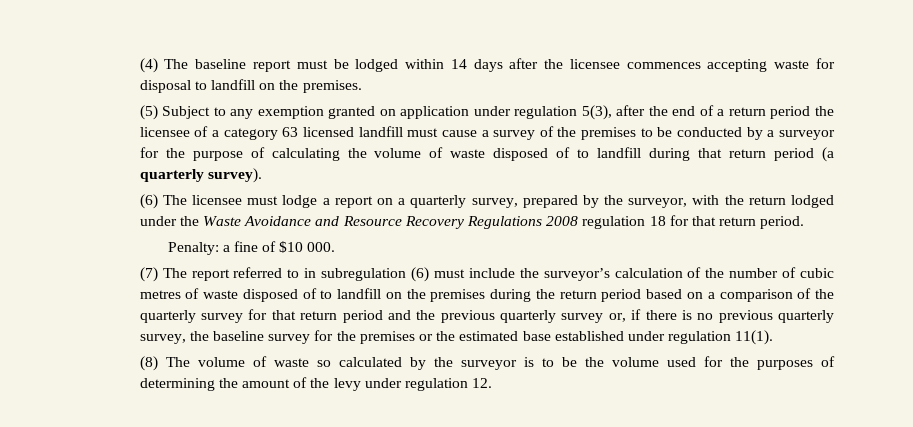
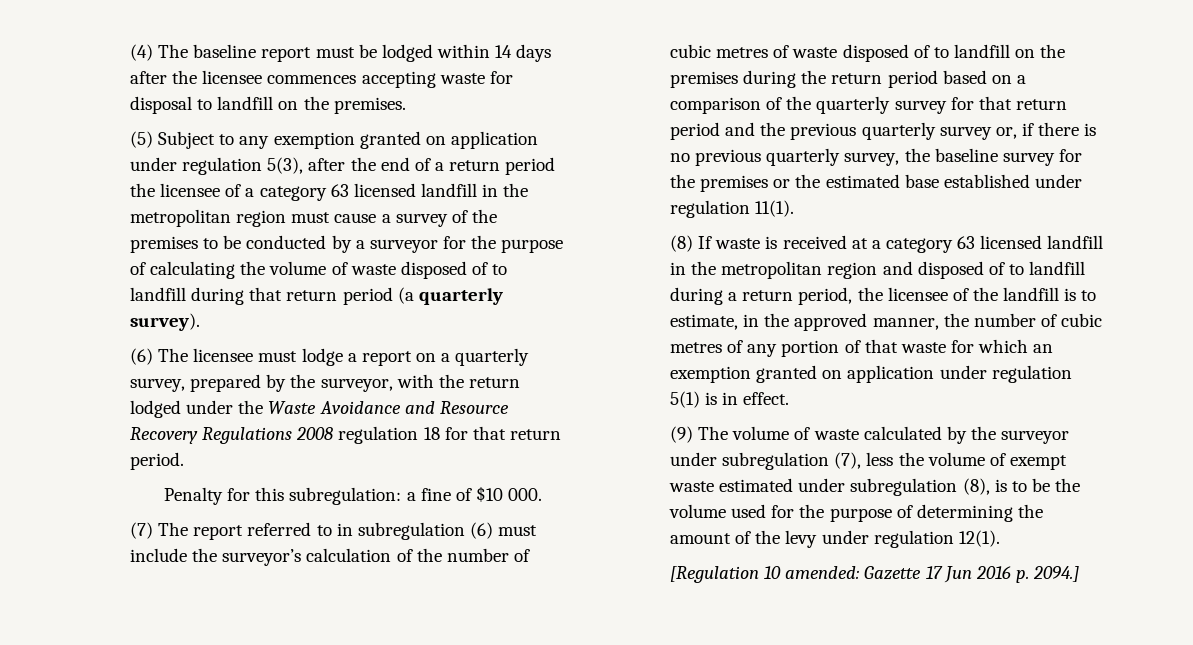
(403, 131) none -> [482,183,529,197] [130,209,287,227] in the metropolitan region
[167,242,219,255] Penalty: -> [164,487,402,505] Penalty for this subregulation:
(158, 363) none -> [698,235,1104,253] [670,261,1086,279] [670,287,1097,305] [670,313,1103,331] [670,339,1054,357] [670,365,1072,383] [670,391,790,408] [670,426,694,443] If waste is received at a category 63 licensed landfill in the metropolitan region and disposed of to landfill during a return period, the licensee of the landfill is to estimate, in the approved manner, the number of cubic metres of any portion of that waste for which an exemption granted on application under regulation 5(1) is in effect. // (9)
[316,360,331,367] so -> (859, 434) none
(517, 365) none -> [670,452,1067,470] [669,478,990,496] under subregulation (7), less the volume of exempt waste estimated under subregulation (8),
[756,360,813,370] purposes -> [829,508,892,522] purpose
[472,378,493,388] 12. -> [958,530,1000,547] [670,566,1080,583] 12(1). // [Regulation 10 amended: Gazette 17 Jun 2016 p. 2094.]

